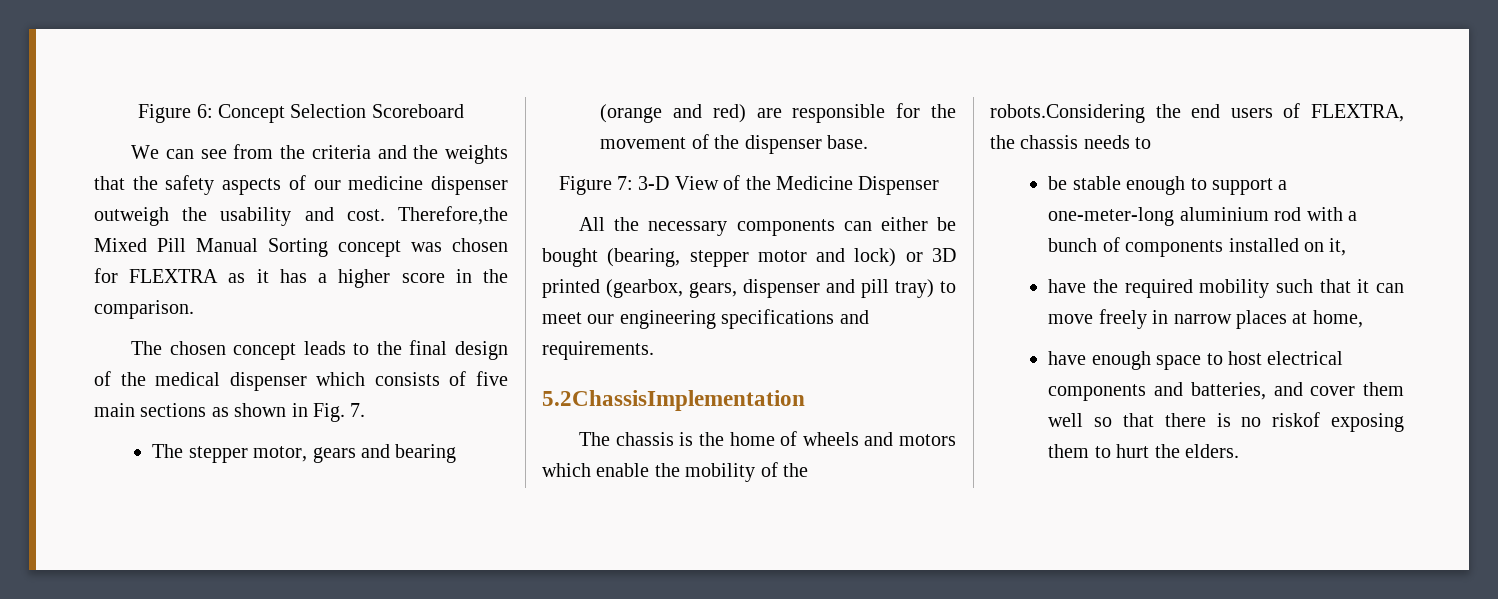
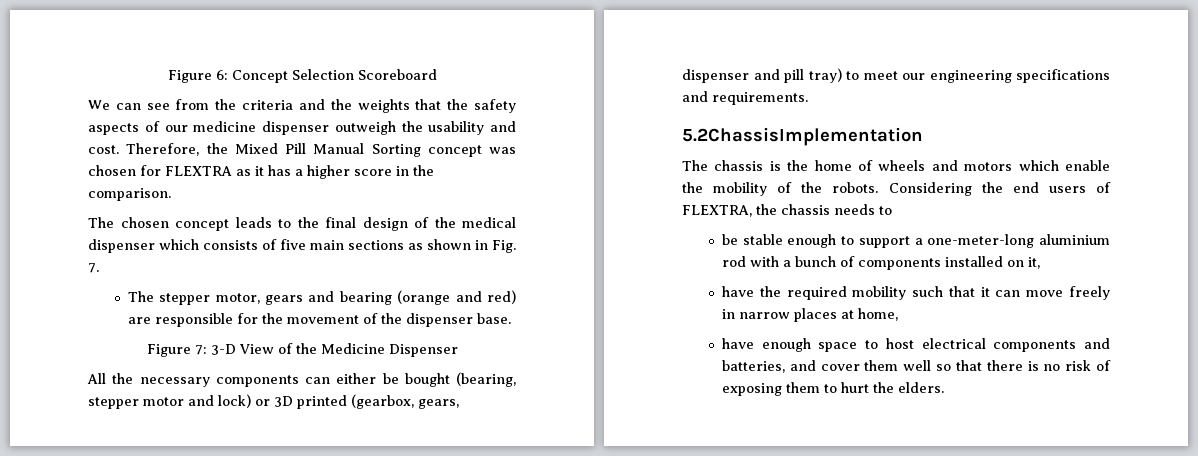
[397,206,508,225] Therefore,the -> [126,143,228,156] Therefore, the
[990,104,1145,123] robots.Considering -> [832,182,972,196] robots. Considering
[1272,412,1321,427] riskof -> [1065,360,1111,371] risk of

